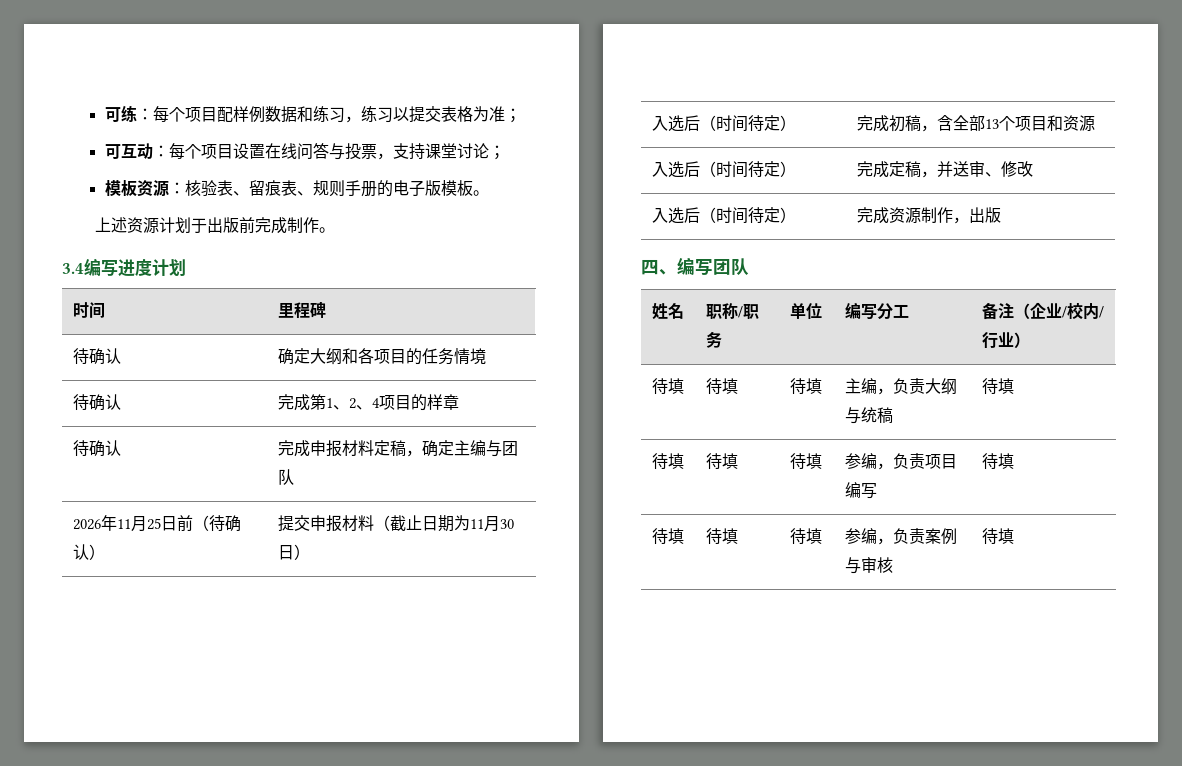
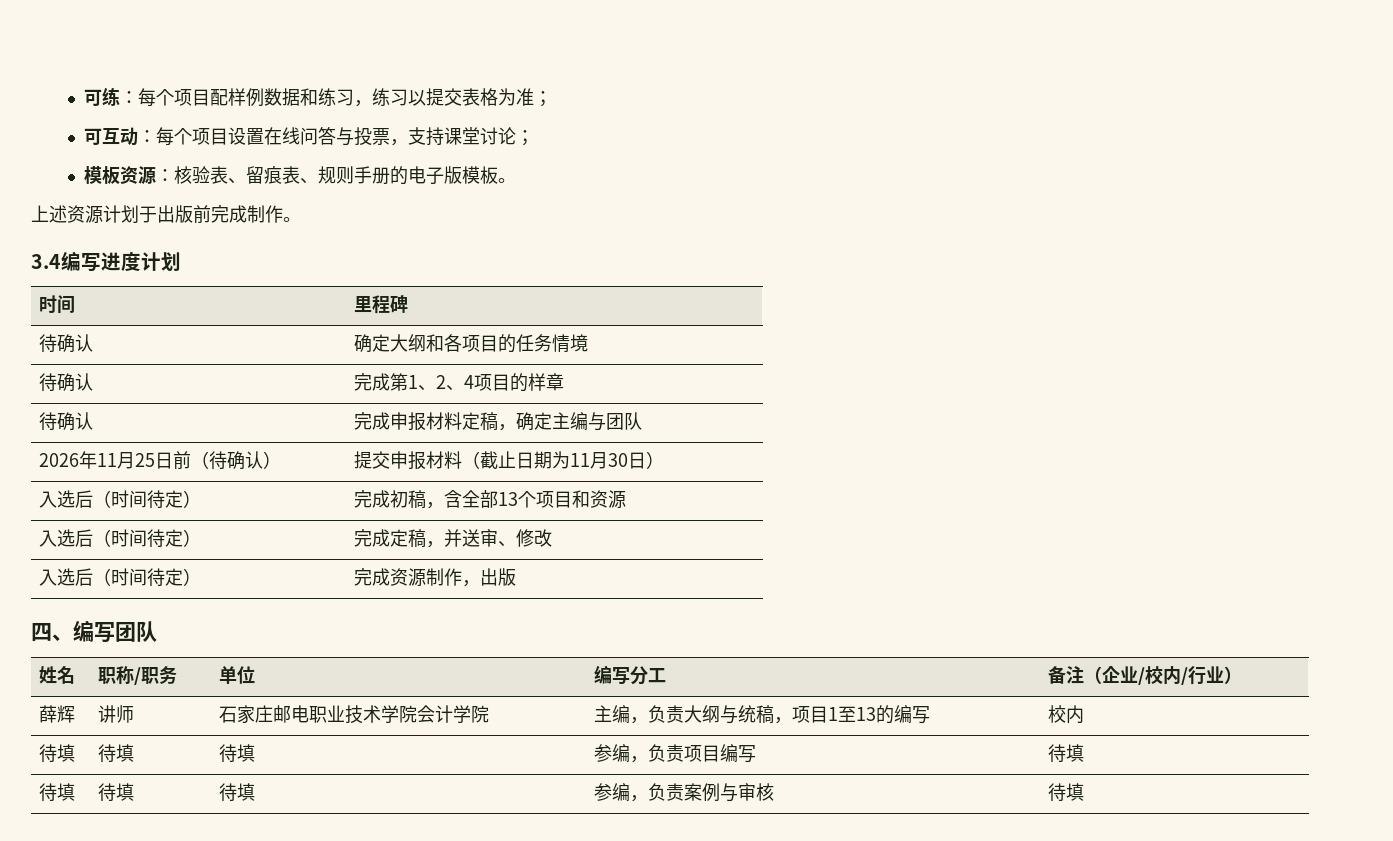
[651,378,684,395] [705,378,738,395] [789,378,822,395] 待填 | 待填 | 待填 -> [39,705,76,723] [98,705,135,723] [219,705,490,724] 薛辉 | 讲师 | 石家庄邮电职业技术学院会计学院
[981,378,1014,395] | 待填 -> [774,705,931,724] [1048,705,1085,724] ，项目1至13的编写 | 校内

